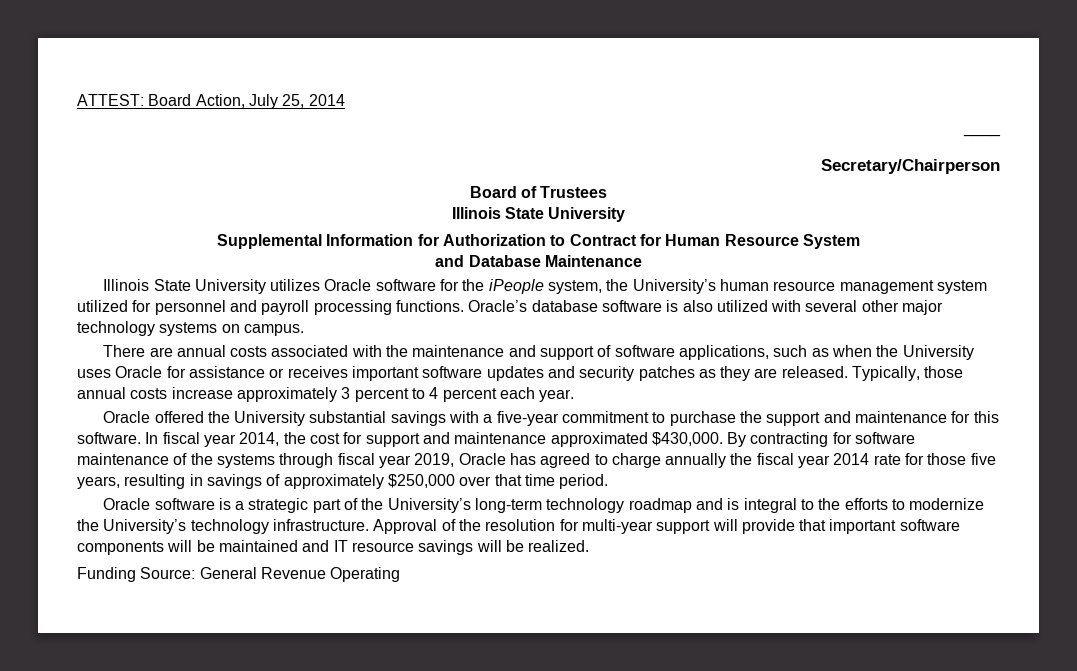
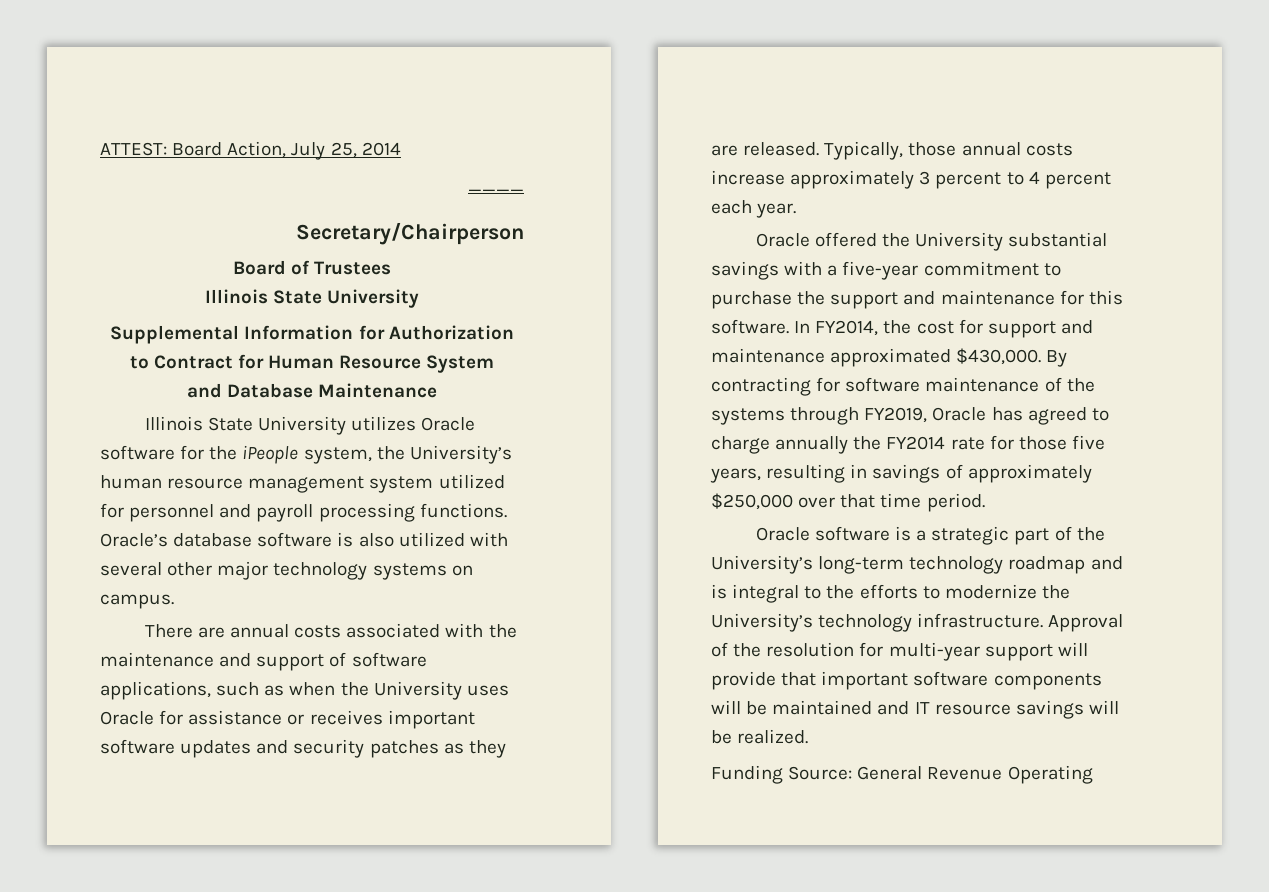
[162,432,280,447] fiscal year 2014, -> [815,320,879,336] FY2014,
[337,453,455,468] fiscal year 2019, -> [864,407,928,423] FY2019,
[756,453,870,468] fiscal year 2014 -> [886,436,946,450] FY2014

